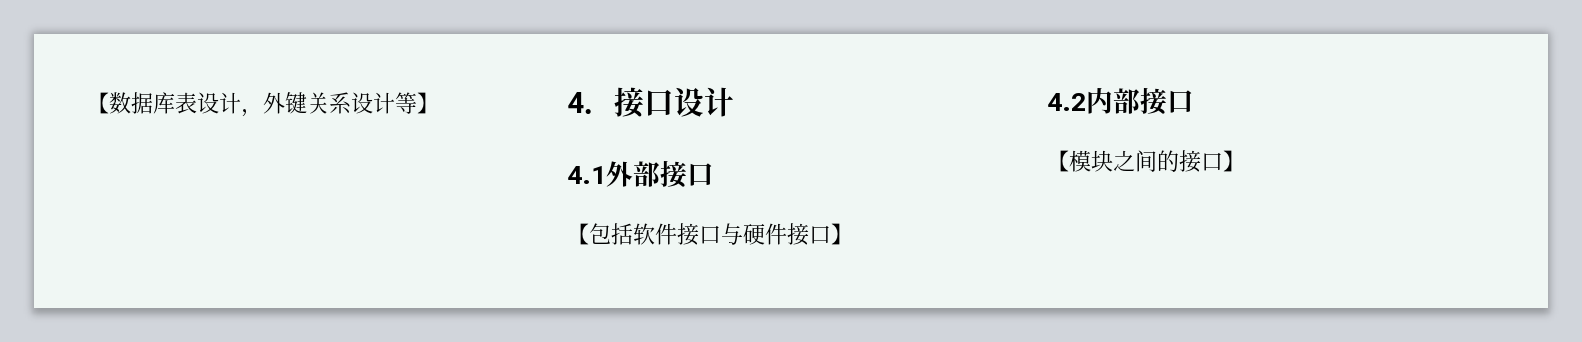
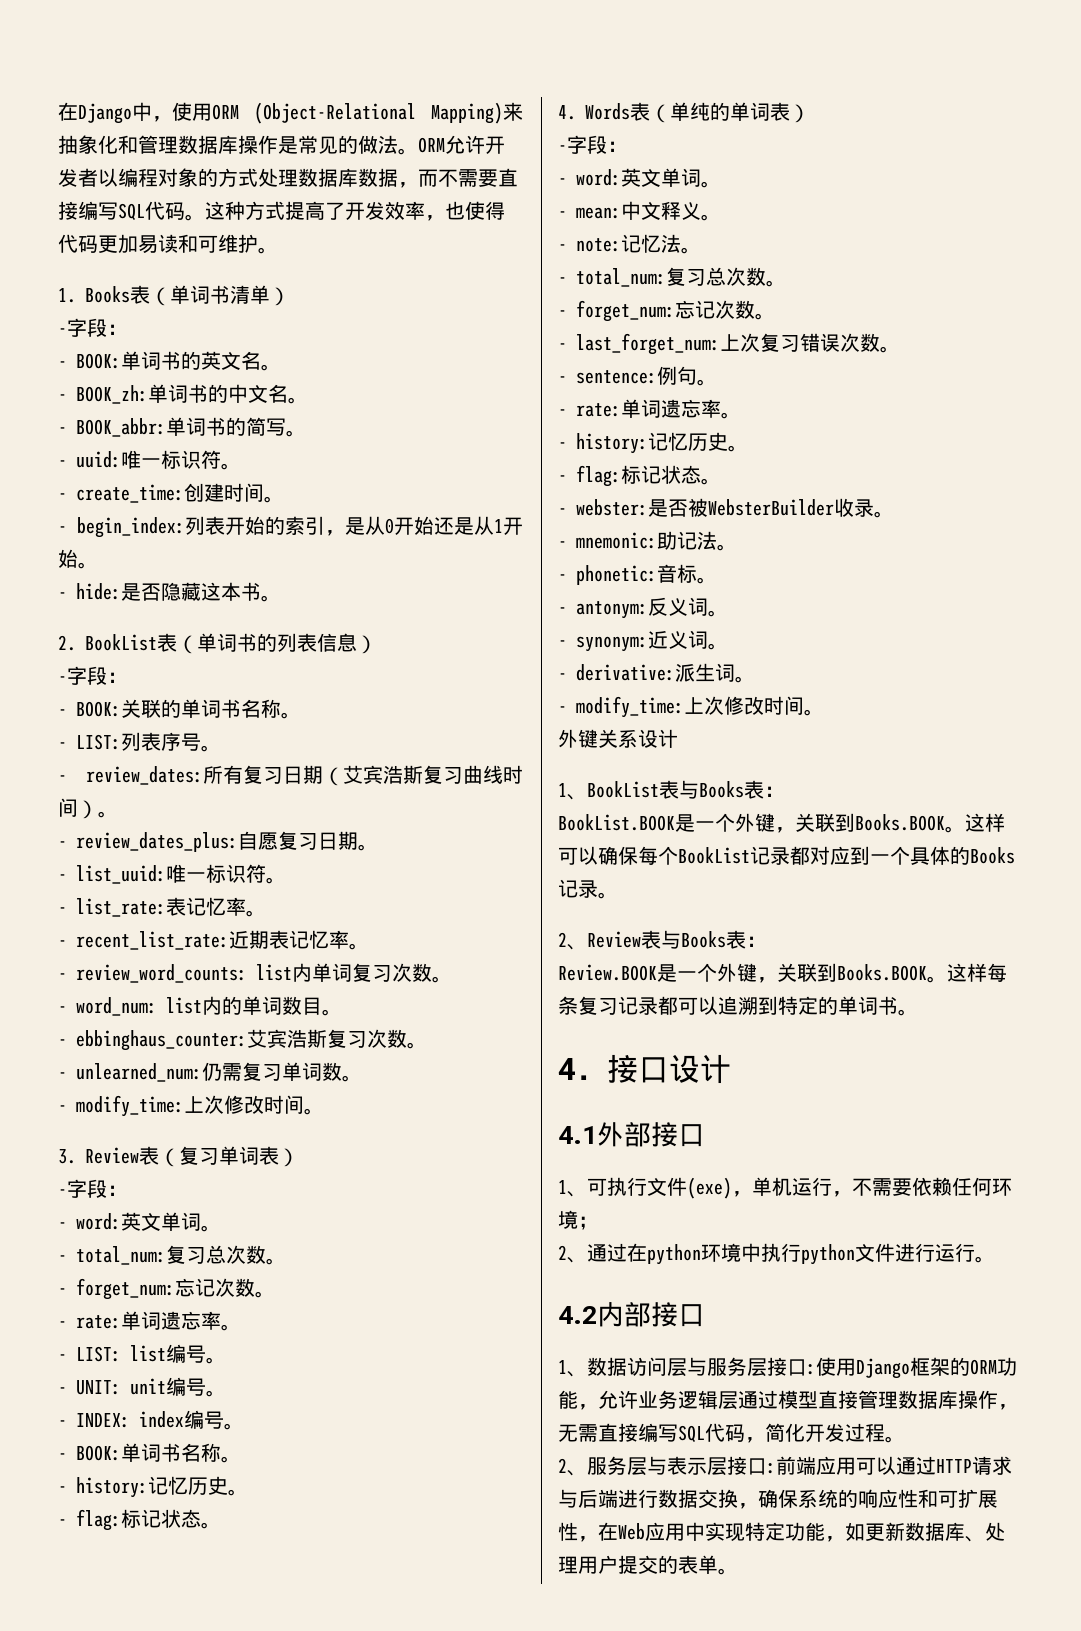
[87,92,439,117] 【数据库表设计，外键关系设计等】 -> [58,102,523,124] [58,135,505,155] [58,168,518,188] [58,201,505,221] [58,234,278,254] [58,285,290,306] [58,318,127,337] [58,351,281,371] [58,384,308,404] [58,417,306,437] [58,450,241,470] [58,483,284,503] [58,516,523,538] [58,549,98,569] [58,582,281,602] [58,633,377,654] [58,666,127,685] [58,699,301,719] [58,732,221,752] [58,765,523,786] [58,798,118,819] [58,831,378,852] [58,864,286,884] [58,897,266,917] [58,930,369,950] [58,963,452,983] [58,996,342,1016] [58,1029,427,1051] [58,1062,362,1082] [58,1095,324,1117] [58,1146,299,1167] [58,1179,127,1198] [58,1212,221,1232] [58,1245,286,1265] [58,1278,275,1300] [58,1311,241,1331] [58,1344,226,1364] [58,1377,226,1397] [58,1410,244,1430] [58,1443,241,1463] [58,1476,248,1498] [58,1509,221,1531] [558,102,810,123] [558,135,627,154] [558,168,721,188] [558,201,721,221] [558,234,701,254] [558,267,786,287] [558,300,775,322] [558,333,900,355] [558,366,717,386] [558,399,741,419] [558,432,748,454] [558,465,721,487] [558,498,894,518] [558,531,737,551] [558,564,717,585] [558,597,728,619] [558,630,728,652] [558,663,755,683] [558,696,824,718] [558,729,678,748] [558,780,784,800] [558,813,1005,833] [558,846,1015,865] [558,879,618,899] [558,930,766,950] [558,963,1007,983] [558,996,918,1016] 在Django中，使用ORM (Object-Relational Mapping)来抽象化和管理数据库操作是常见的做法。ORM允许开发者以编程对象的方式处理数据库数据，而不需要直接编写SQL代码。这种方式提高了开发效率，也使得代码更加易读和可维护。 // 1. Books表（单词书清单） // -字段： // - BOOK:单词书的英文名。 // - BOOK_zh:单词书的中文名。 // - BOOK_abbr:单词书的简写。 // - uuid:唯一标识符。 // - create_time:创建时间。 // - begin_index:列表开始的索引，是从0开始还是从1开始。 // - hide:是否隐藏这本书。 // 2. BookList表（单词书的列表信息） // -字段： // - BOOK:关联的单词书名称。 // - LIST:列表序号。 // - review_dates:所有复习日期（艾宾浩斯复习曲线时间）。 // - review_dates_plus:自愿复习日期。 // - list_uuid:唯一标识符。 // - list_rate:表记忆率。 // - recent_list_rate:近期表记忆率。 // - review_word_counts: list内单词复习次数。 // - word_num: list内的单词数目。 // - ebbinghaus_counter:艾宾浩斯复习次数。 // - unlearned_num:仍需复习单词数。 // - modify_time:上次修改时间。 // 3. Review表（复习单词表） // -字段： // - word:英文单词。 // - total_num:复习总次数。 // - forget_num:忘记次数。 // - rate:单词遗忘率。 // - LIST: list编号。 // - UNIT: unit编号。 // - INDEX: index编号。 // - BOOK:单词书名称。 // - history:记忆历史。 // - flag:标记状态。 // 4. Words表（单纯的单词表） // -字段： // - word:英文单词。 // - mean:中文释义。 // - note:记忆法。 // - total_num:复习总次数。 // - forget_num:忘记次数。 // - last_forget_num:上次复习错误次数。 // - sentence:例句。 // - rate:单词遗忘率。 // - history:记忆历史。 // - flag:标记状态。 // - webster:是否被WebsterBuilder收录。 // - mnemonic:助记法。 // - phonetic:音标。 // - antonym:反义词。 // - synonym:近义词。 // - derivative:派生词。 // - modify_time:上次修改时间。 // 外键关系设计 // 1、BookList表与Books表： // BookList.BOOK是一个外键，关联到Books.BOOK。这样可以确保每个BookList记录都对应到一个具体的Books记录。 // 2、Review表与Books表： // Review.BOOK是一个外键，关联到Books.BOOK。这样每条复习记录都可以追溯到特定的单词书。
[567,223,853,245] [1047,87,1194,115] [1047,150,1245,172] 【包括软件接口与硬件接口】 // 4.2内部接口 // 【模块之间的接口】 -> [558,1177,1012,1199] [558,1210,598,1230] [558,1243,995,1265] [558,1302,705,1327] [558,1357,1017,1379] [558,1390,1018,1410] [558,1423,905,1443] [558,1456,1012,1476] [558,1489,998,1509] [558,1522,1005,1542] [558,1555,738,1575] 1、可执行文件(exe)，单机运行，不需要依赖任何环境； // 2、通过在python环境中执行python文件进行运行。 // 4.2内部接口 // 1、数据访问层与服务层接口:使用Django框架的ORM功能，允许业务逻辑层通过模型直接管理数据库操作，无需直接编写SQL代码，简化开发过程。 // 2、服务层与表示层接口:前端应用可以通过HTTP请求与后端进行数据交换，确保系统的响应性和可扩展性，在Web应用中实现特定功能，如更新数据库、处理用户提交的表单。

